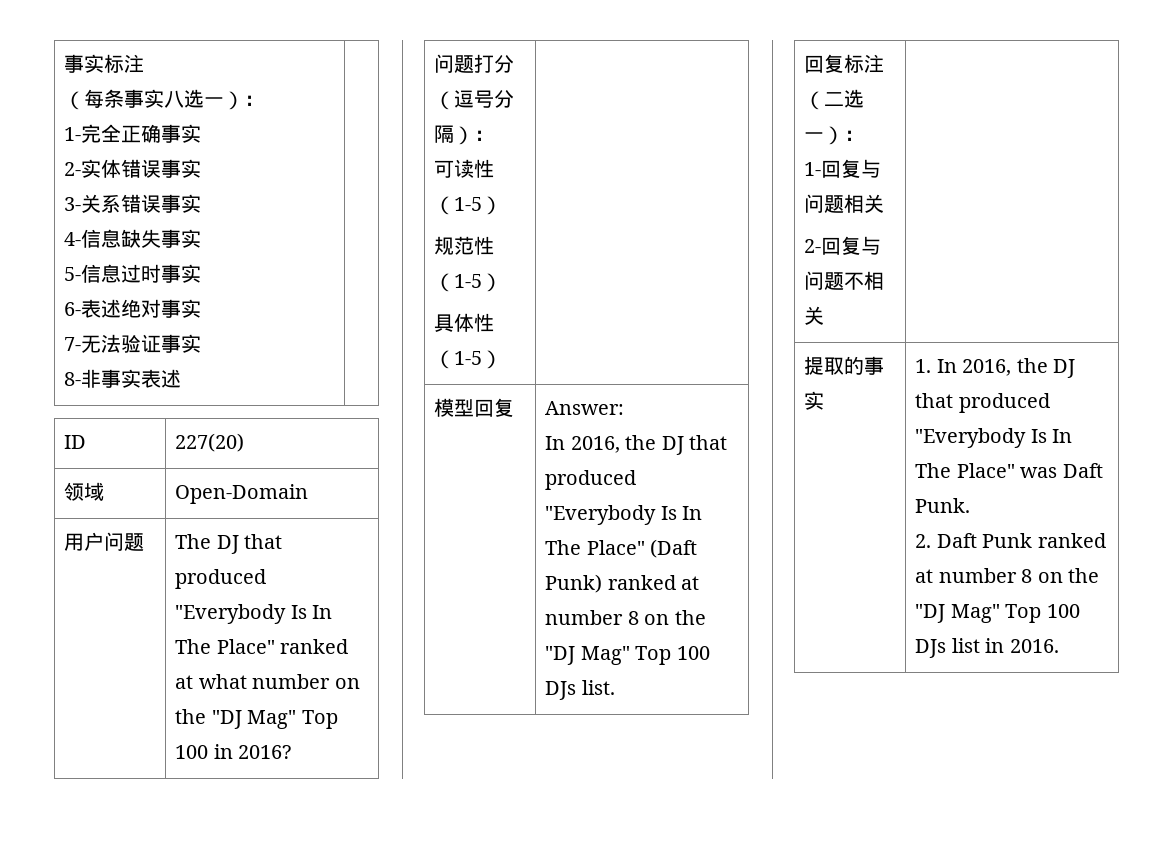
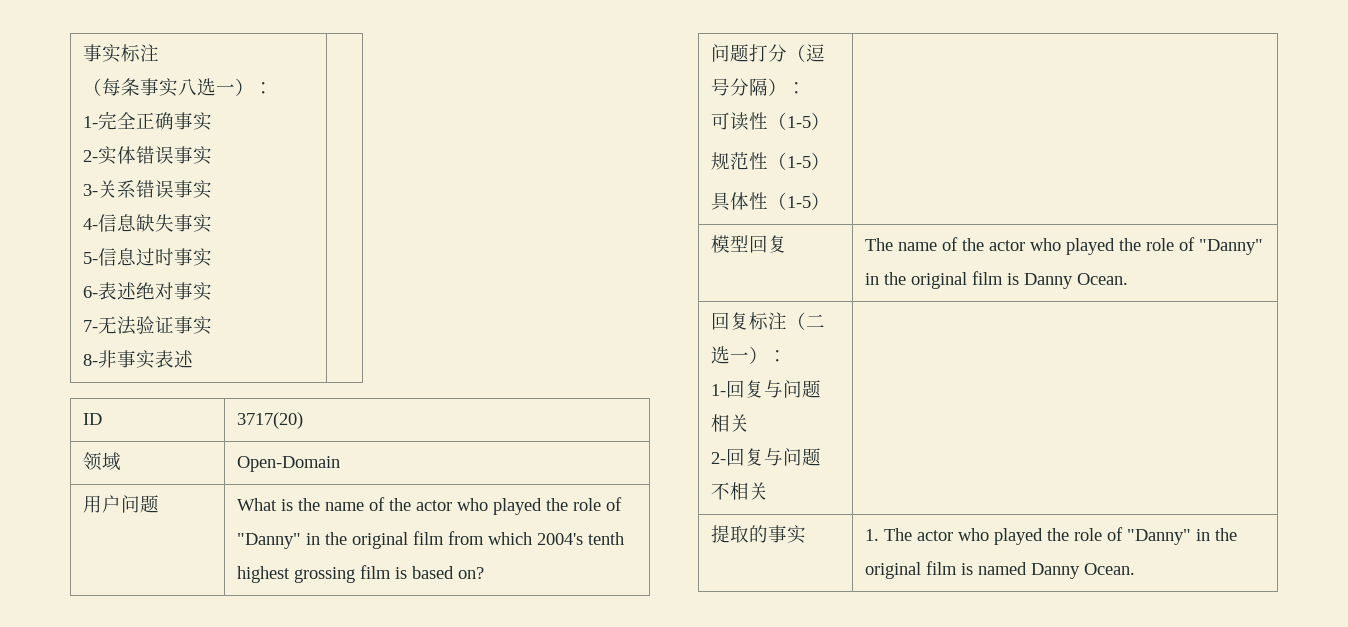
[175,433,245,452] 227(20) -> [237,412,304,429] 3717(20)
[175,534,283,554] [175,569,267,589] [175,604,333,624] [175,639,349,654] [175,674,360,689] [175,709,338,729] [175,744,292,759] The DJ that produced "Everybody Is In The Place" ranked at what number on the "DJ Mag" Top 100 in 2016? -> [237,497,623,515] [237,531,625,549] [237,565,485,583] What is the name of the actor who played the role of "Danny" in the original film from which 2004's tenth highest grossing film is based on?
[545,401,625,415] [545,435,728,455] [545,470,637,490] [545,505,703,525] [545,539,698,558] [545,574,700,593] [545,610,706,625] [545,646,710,665] [545,680,615,700] Answer: // In 2016, the DJ that produced "Everybody Is In The Place" (Daft Punk) ranked at number 8 on the "DJ Mag" Top 100 DJs list. -> [865,237,1264,255] [865,271,1129,289] The name of the actor who played the role of "Danny" in the original film is Danny Ocean.
[936,358,1076,378] [915,393,1050,413] [915,428,1073,448] [915,463,1103,478] [915,498,971,513] [915,533,1106,548] [915,568,1100,583] [915,604,1080,623] [915,638,1059,658] In 2016, the DJ that produced "Everybody Is In The Place" was Daft Punk. // 2. Daft Punk ranked at number 8 on the "DJ Mag" Top 100 DJs list in 2016. -> [884,527,1238,545] [865,561,1136,579] The actor who played the role of "Danny" in the original film is named Danny Ocean.

